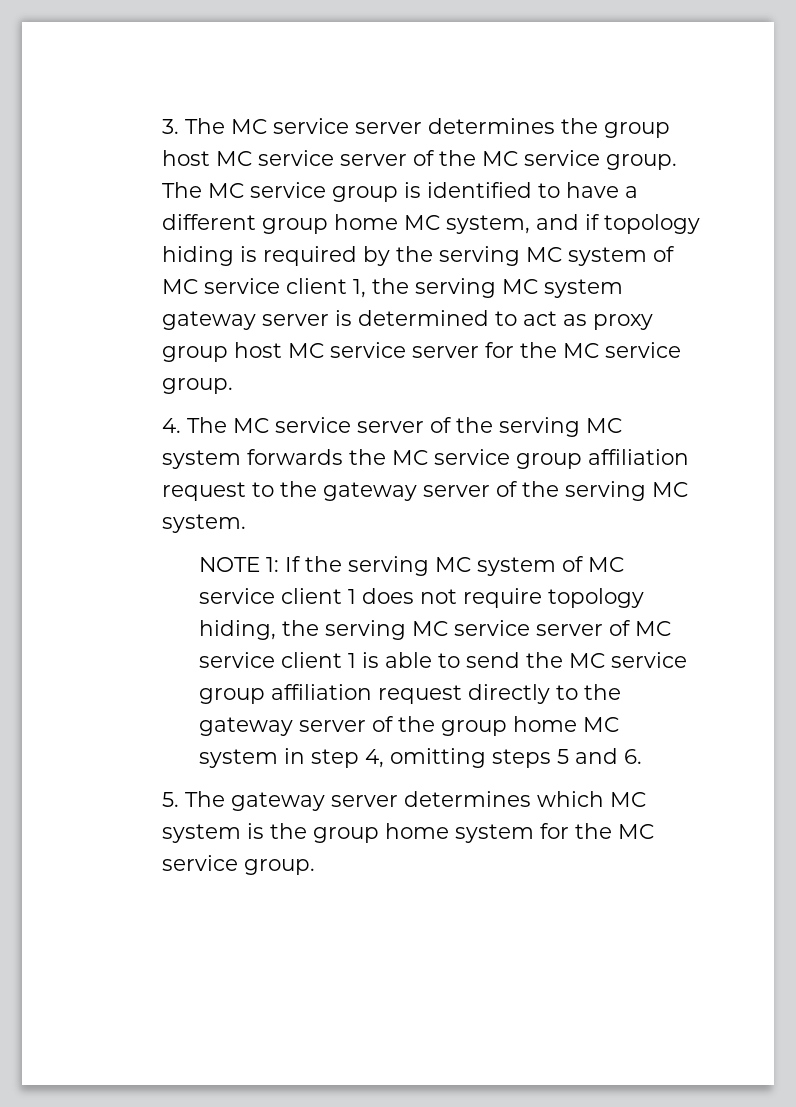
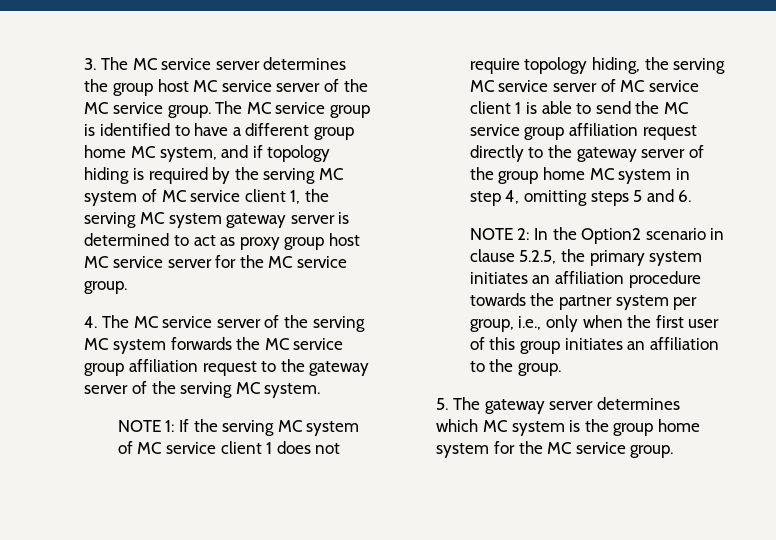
(642, 756) none -> [469,227,725,244] [469,249,703,266] [469,271,701,288] [469,293,698,310] [469,315,720,332] [469,337,719,354] [469,359,562,376] // NOTE 2: In the Option2 scenario in clause 5.2.5, the primary system initiates an affiliation procedure towards the partner system per group, i.e., only when the first user of this group initiates an affiliation to the group.

